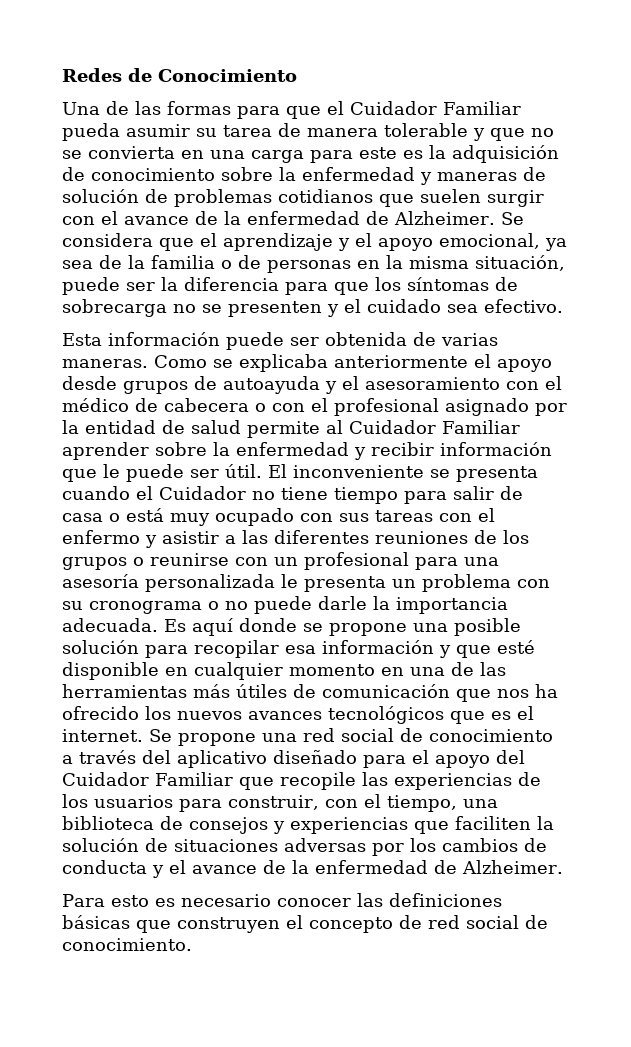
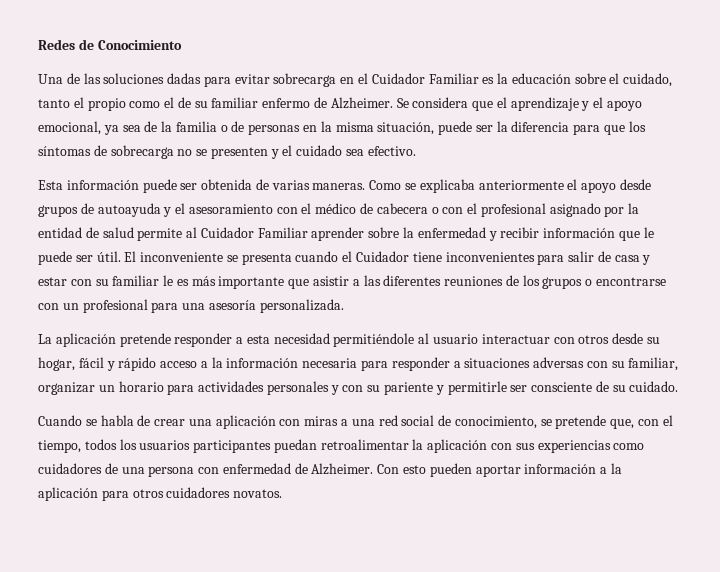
[167,101,521,119] [62,123,554,141] [62,145,559,163] [62,167,546,185] [62,189,544,207] [62,211,360,225] formas para que el Cuidador Familiar pueda asumir su tarea de manera tolerable y que no se convierta en una carga para este es la adquisición de conocimiento sobre la enfermedad y maneras de solución de problemas cotidianos que suelen surgir con el avance de la enfermedad -> [103,73,673,87] [38,97,311,111] soluciones dadas para evitar sobrecarga en el Cuidador Familiar es la educación sobre el cuidado, tanto el propio como el de su familiar enfermo
[252,487,398,504] no tiene tiempo -> [412,252,535,262] tiene inconvenientes
[109,508,495,526] [62,530,157,548] o está muy ocupado con sus tareas con el enfermo y -> [642,255,651,265] [38,275,310,289] y estar con su familiar le es más importante que
[150,553,229,566] reunirse -> [596,277,667,286] encontrarse
[145,574,550,592] [62,596,508,614] [62,618,521,636] [62,640,535,658] [62,662,506,680] [62,684,558,702] [62,706,534,724] [62,728,553,746] [62,750,525,768] [62,772,541,790] [62,794,498,812] [62,816,554,834] [62,838,547,856] [62,860,563,878] [62,893,502,907] [62,915,548,933] [62,938,192,951] personalizada le presenta un problema con su cronograma o no puede darle la importancia adecuada. Es aquí donde se propone una posible solución para recopilar esa información y que esté disponible en cualquier momento en una de las herramientas más útiles de comunicación que nos ha ofrecido los nuevos avances tecnológicos que es el internet. Se propone una red social de conocimiento a través del aplicativo diseñado para el apoyo del Cuidador Familiar que recopile las experiencias de los usuarios para construir, con el tiempo, una biblioteca de consejos y experiencias que faciliten la solución de situaciones adversas por los cambios de conducta y el avance de la enfermedad de Alzheimer. // Para esto es necesario conocer las definiciones básicas que construyen el concepto de red social de conocimiento. -> [259,299,344,313] [38,333,660,347] [38,357,679,371] [38,381,679,395] [38,415,673,429] [38,439,645,453] [38,463,622,477] [38,487,283,501] personalizada. // La aplicación pretende responder a esta necesidad permitiéndole al usuario interactuar con otros desde su hogar, fácil y rápido acceso a la información necesaria para responder a situaciones adversas con su familiar, organizar un horario para actividades personales y con su pariente y permitirle ser consciente de su cuidado. // Cuando se habla de crear una aplicación con miras a una red social de conocimiento, se pretende que, con el tiempo, todos los usuarios participantes puedan retroalimentar la aplicación con sus experiencias como cuidadores de una persona con enfermedad de Alzheimer. Con esto pueden aportar información a la aplicación para otros cuidadores novatos.

